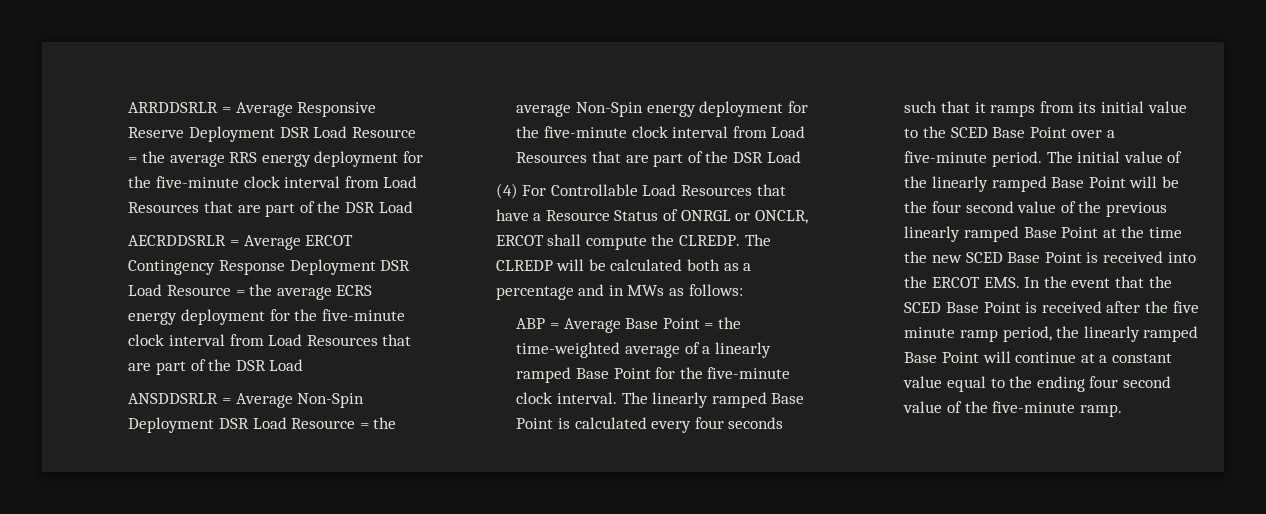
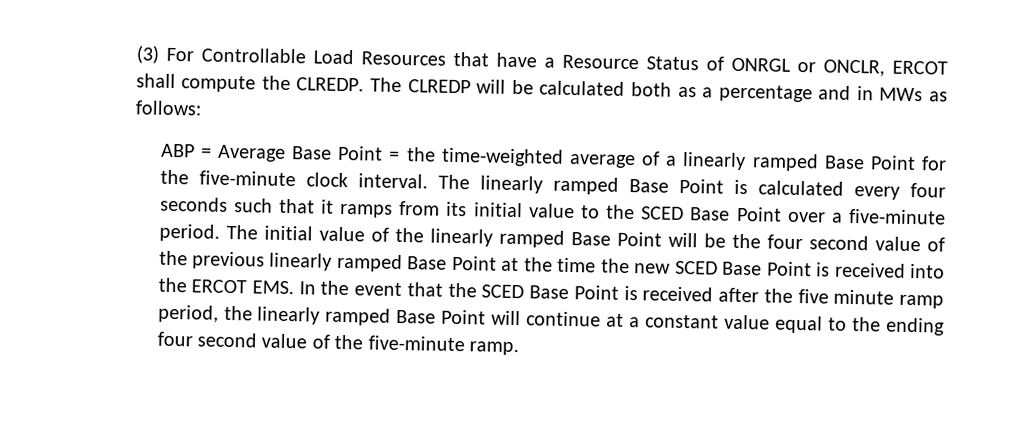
[128,102,377,117] [128,126,416,142] [128,151,423,167] [128,176,418,188] [128,201,413,217] [128,235,354,250] [128,259,411,275] [128,284,373,300] [128,309,405,325] [128,334,412,346] [128,359,304,375] [128,393,365,408] [128,417,397,433] [516,101,808,117] [516,126,806,138] [516,151,801,167] [495,183,518,199] ARRDDSRLR = Average Responsive Reserve Deployment DSR Load Resource = the average RRS energy deployment for the five-minute clock interval from Load Resources that are part of the DSR Load // AECRDDSRLR = Average ERCOT Contingency Response Deployment DSR Load Resource = the average ECRS energy deployment for the five-minute clock interval from Load Resources that are part of the DSR Load // ANSDDSRLR = Average Non-Spin Deployment DSR Load Resource = the average Non-Spin energy deployment for the five-minute clock interval from Load Resources that are part of the DSR Load // (4) -> [135,45,160,64] (3)

